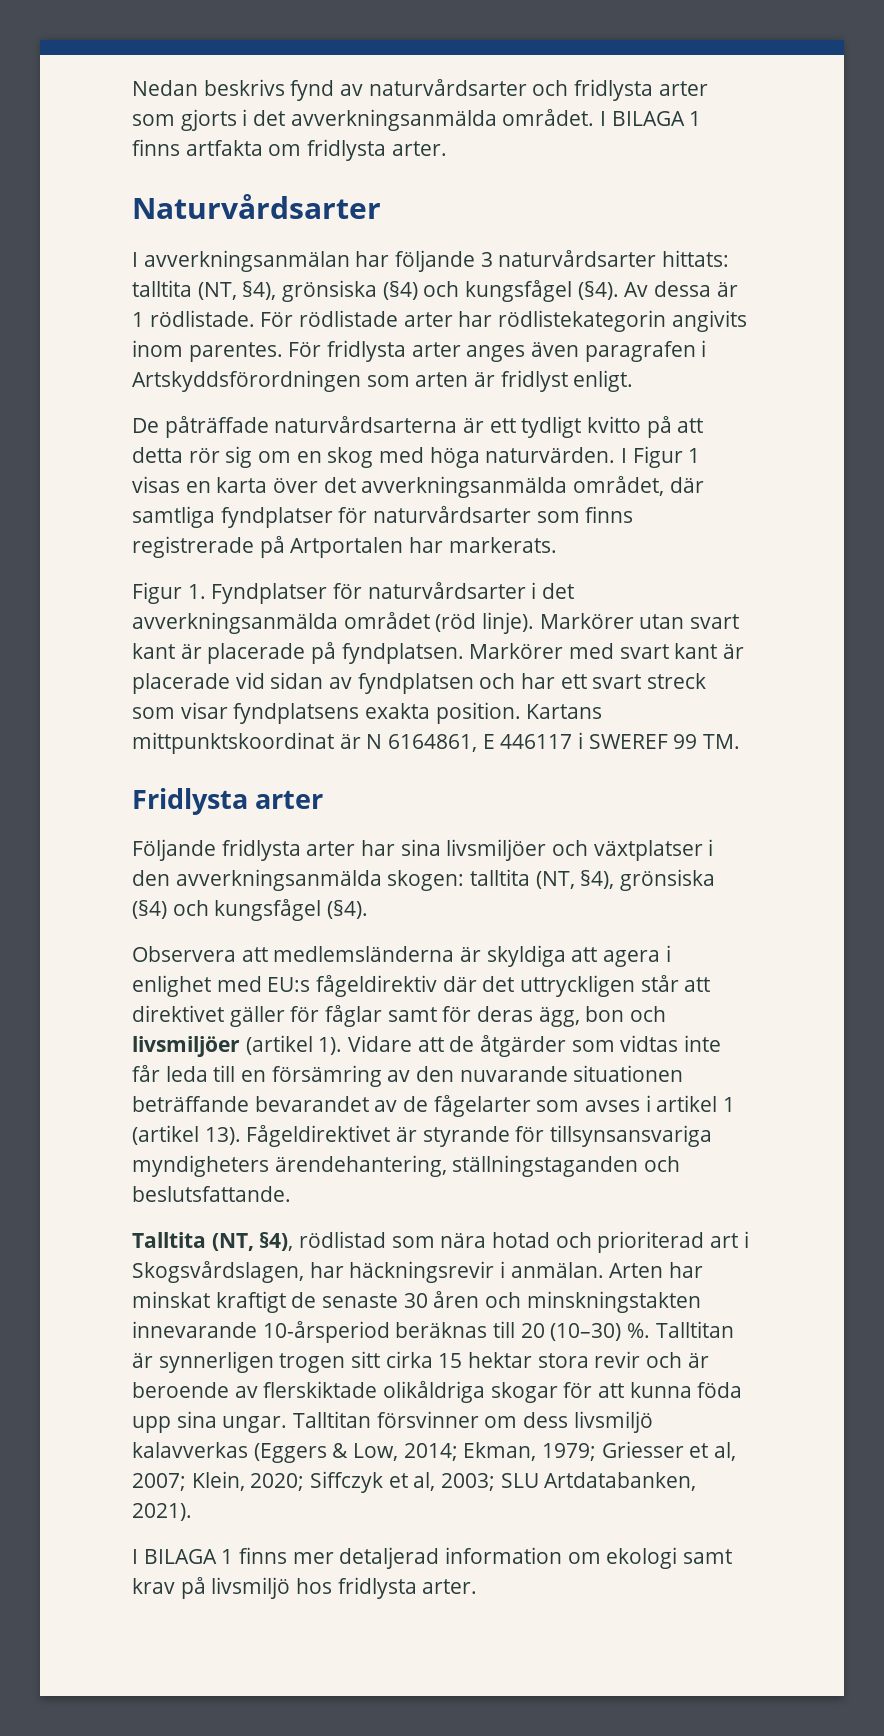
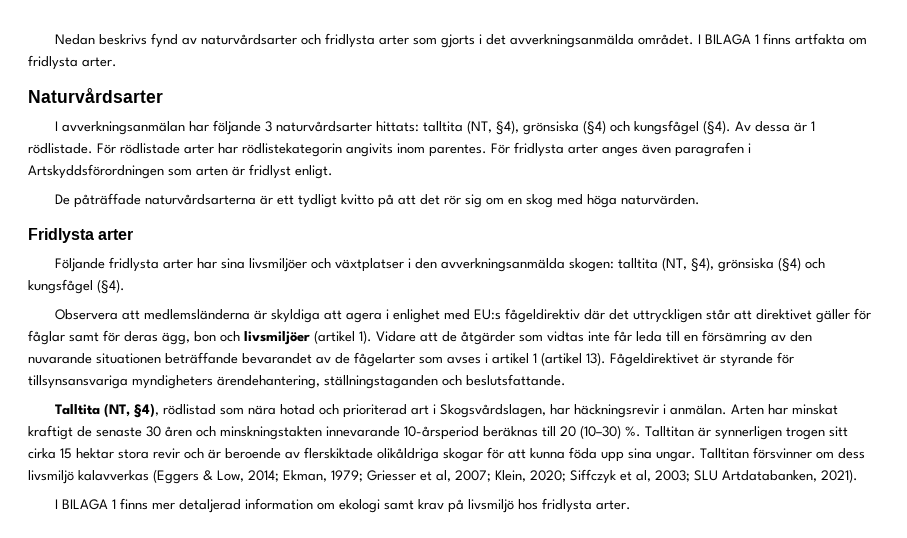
[132,447,183,463] detta -> [419,194,440,205] det
[621,446,701,468] [132,476,704,498] [132,506,634,528] [132,536,557,558] [132,582,575,604] [132,612,740,634] [132,642,745,664] [132,672,707,694] [132,702,603,724] [132,732,741,754] I Figur 1 visas en karta över det avverkningsanmälda området, där samtliga fyndplatser för naturvårdsarter som finns registrerade på Artportalen har markerats. // Figur 1. Fyndplatser för naturvårdsarter i det avverkningsanmälda området (röd linje). Markörer utan svart kant är placerade på fyndplatsen. Markörer med svart kant är placerade vid sidan av fyndplatsen och har ett svart streck som visar fyndplatsens exakta position. Kartans mittpunktskoordinat är N 6164861, E 446117 i SWEREF 99 TM. -> (700, 199) none

